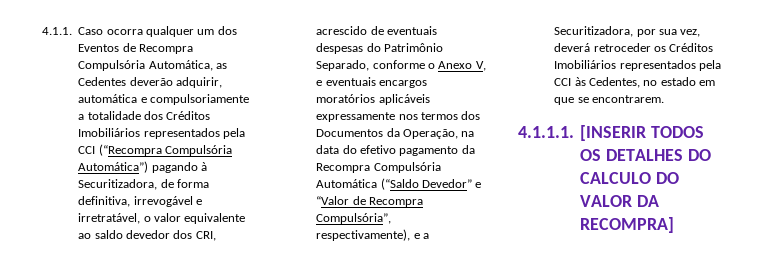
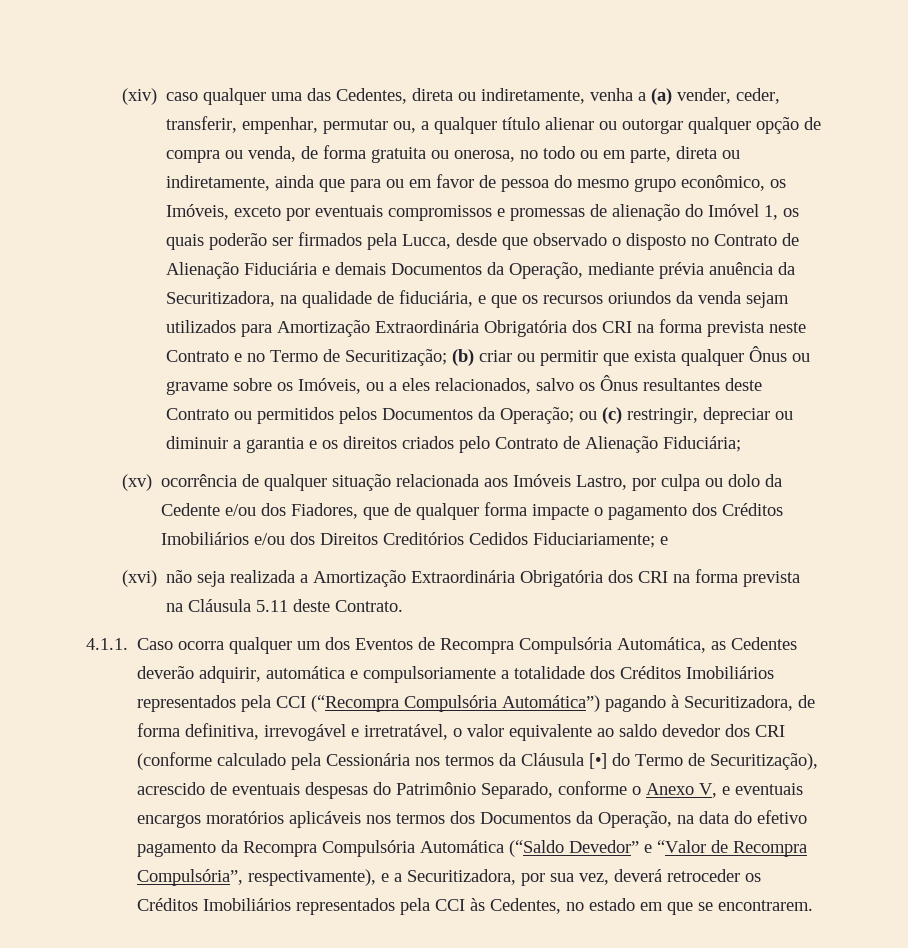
(42, 31) none -> [122,88,781,105] [166,116,822,134] [166,145,741,163] [166,174,787,192] [166,204,800,221] [166,232,800,250] [166,262,796,279] [166,290,790,308] [166,319,807,337] [166,346,811,366] [166,375,763,395] [166,407,794,424] [166,436,742,453] [122,474,783,491] [161,502,784,520] [161,532,669,548] [122,569,801,587] [166,599,404,612] (xiv) caso qualquer uma das Cedentes, direta ou indiretamente, venha a (a) vender, ceder, transferir, empenhar, permutar ou, a qualquer título alienar ou outorgar qualquer opção de compra ou venda, de forma gratuita ou onerosa, no todo ou em parte, direta ou indiretamente, ainda que para ou em favor de pessoa do mesmo grupo econômico, os Imóveis, exceto por eventuais compromissos e promessas de alienação do Imóvel 1, os quais poderão ser firmados pela Lucca, desde que observado o disposto no Contrato de Alienação Fiduciária e demais Documentos da Operação, mediante prévia anuência da Securitizadora, na qualidade de fiduciária, e que os recursos oriundos da venda sejam utilizados para Amortização Extraordinária Obrigatória dos CRI na forma prevista neste Contrato e no Termo de Securitização; (b) criar ou permitir que exista qualquer Ônus ou gravame sobre os Imóveis, ou a eles relacionados, salvo os Ônus resultantes deste Contrato ou permitidos pelos Documentos da Operação; ou (c) restringir, depreciar ou diminuir a garantia e os direitos criados pelo Contrato de Alienação Fiduciária; // (xv) ocorrência de qualquer situação relacionada aos Imóveis Lastro, por culpa ou dolo da Cedente e/ou dos Fiadores, que de qualquer forma impacte o pagamento dos Créditos Imobiliários e/ou dos Direitos Creditórios Cedidos Fiduciariamente; e // (xvi) não seja realizada a Amortização Extraordinária Obrigatória dos CRI na forma prevista na Cláusula 5.11 deste Contrato. //
[195,231,216,241] CRI, -> [755,725,786,737] [137,752,819,770] CRI (conforme calculado pela Cessionária nos termos da Cláusula [•] do Termo de Securitização),
[316,112,396,122] expressamente -> (362, 819) none
[518,125,704,141] [580,149,711,161] [580,172,679,184] [580,195,659,207] [580,217,675,233] // 4.1.1.1. [INSERIR TODOS OS DETALHES DO CALCULO DO VALOR DA RECOMPRA] -> (814, 905) none

